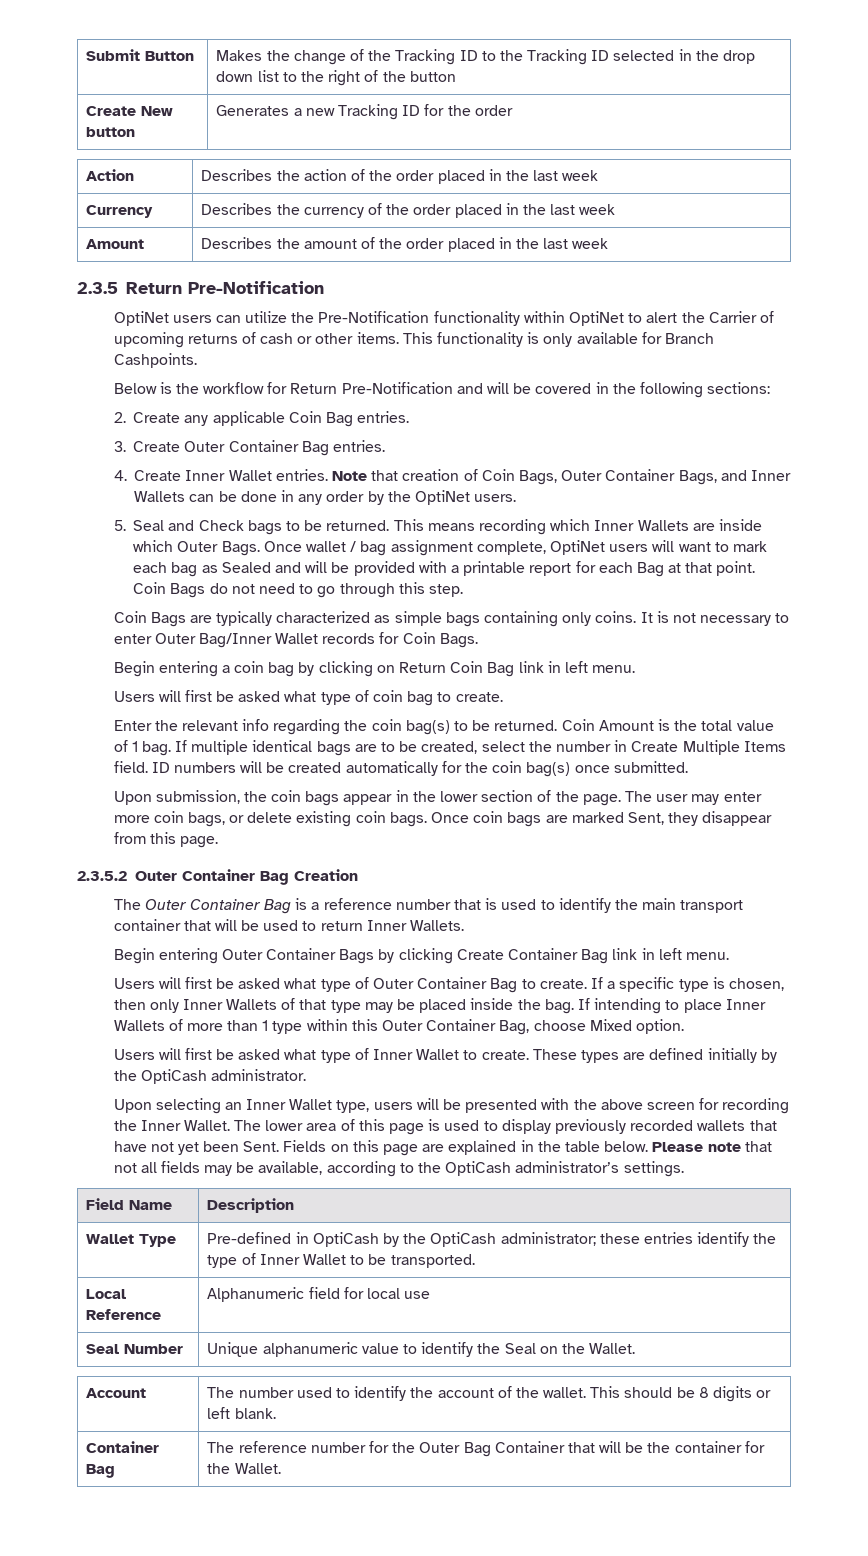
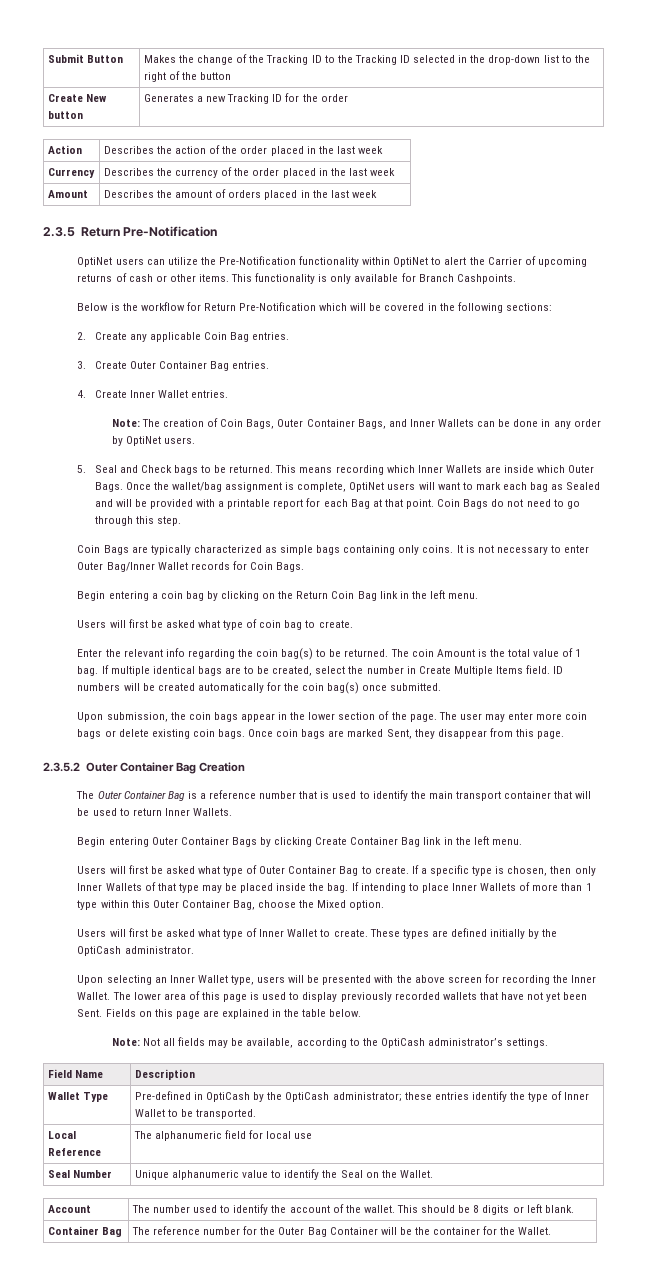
[723,50,756,64] [216,71,254,82] drop down -> [488,55,541,65] drop-down
[379,238,445,249] the order -> [228,190,262,198] orders
[456,383,483,394] and -> [319,303,348,311] which
[332,470,399,481] Note that -> [111,419,160,427] // Note: The
[387,491,411,502] the -> (123, 441) none
[306,540,473,556] wallet / bag assignment -> [153,482,295,492] the wallet/bag assignment is
(395, 669) none -> [278,591,294,599] the
(561, 667) none -> [411,591,427,599] the
[561,719,595,731] Coin -> [390,649,434,657] The coin
[187,812,225,827] bags, -> [77,729,102,739] bags
(655, 954) none -> [455,837,471,845] the
(586, 1025) none -> [299,900,315,908] the
[652,1141,772,1152] [113,1163,137,1173] Please note that not -> [111,1038,160,1046] // Note: Not
[207,1287,305,1302] Alphanumeric -> [133,1131,223,1141] The alphanumeric
[567,1442,595,1453] that -> (378, 1231) none

